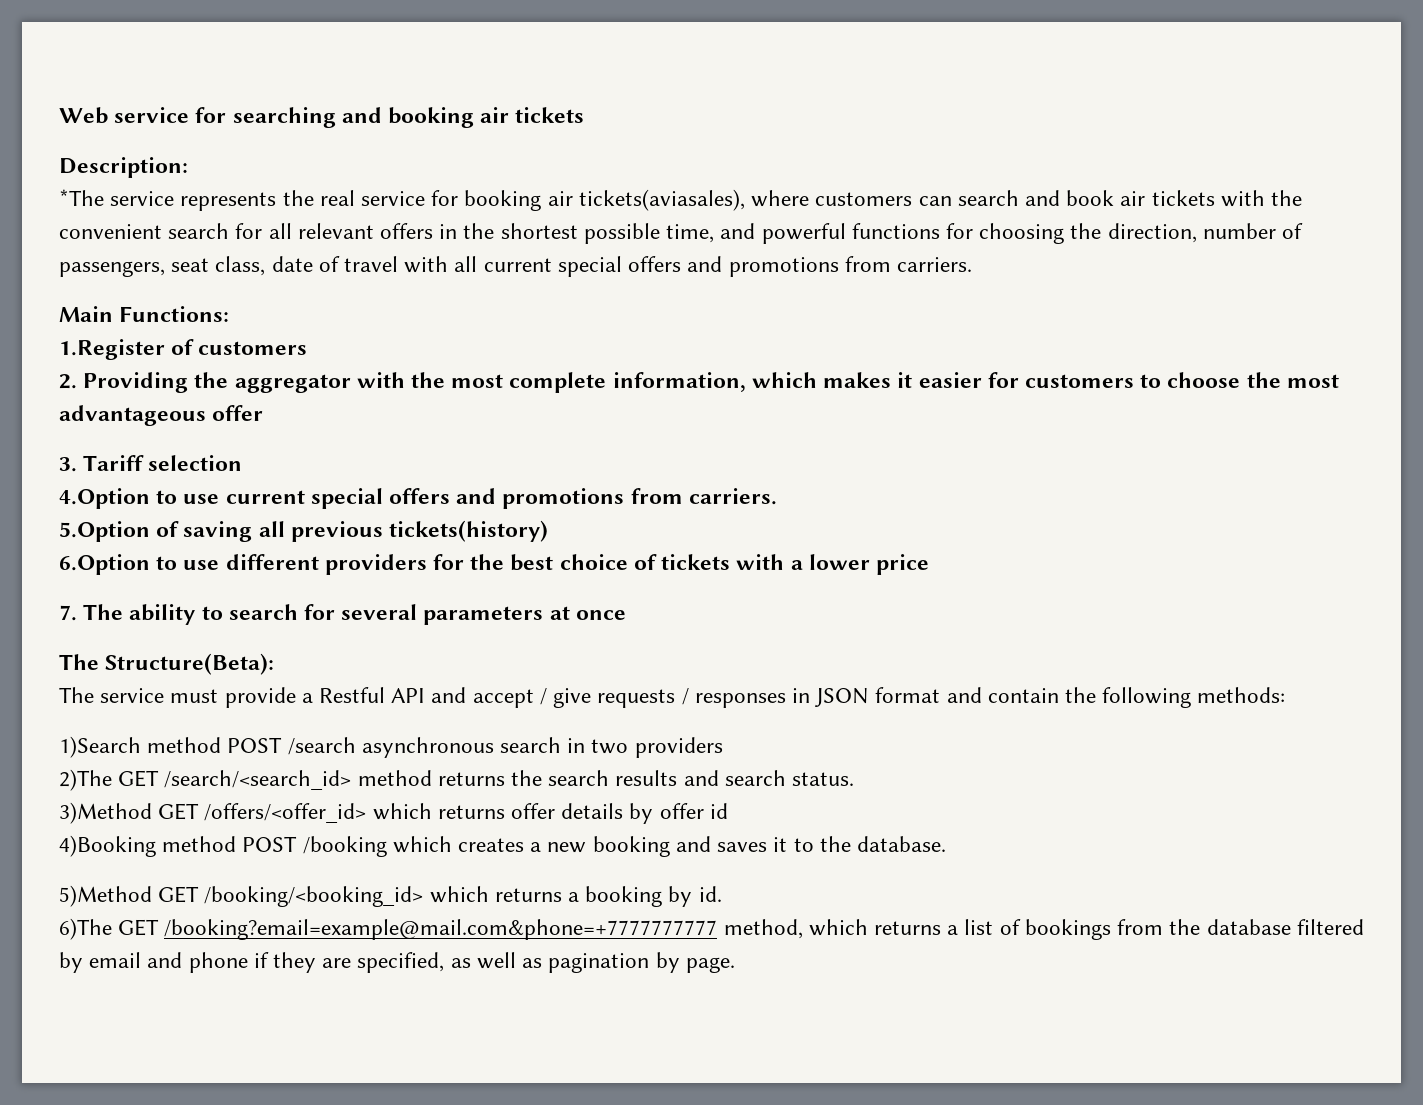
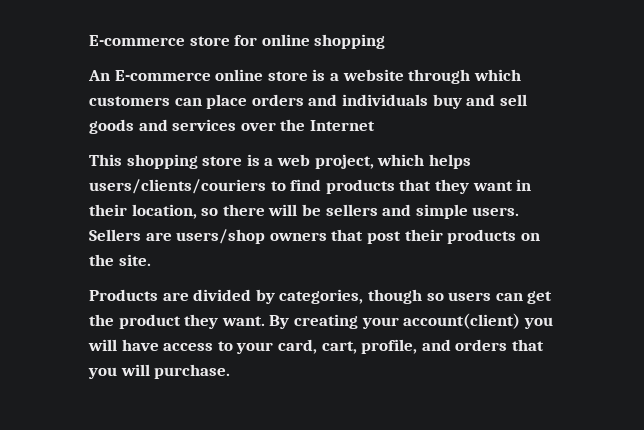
[59,107,585,128] [59,157,188,178] [59,189,1302,211] [59,223,1303,244] [59,256,972,277] [59,306,230,322] [59,339,308,360] [59,372,1339,393] [59,405,264,426] [59,455,243,472] [59,488,777,509] [59,520,549,542] [59,554,929,575] [59,604,626,625] [59,653,275,675] [59,687,1286,708] [59,736,723,758] [59,769,855,791] [59,802,728,824] [59,835,946,857] [59,885,722,907] [59,918,1364,940] [59,952,735,973] Web service for searching and booking air tickets // Description: // *The service represents the real service for booking air tickets(aviasales), where customers can search and book air tickets with the convenient search for all relevant offers in the shortest possible time, and powerful functions for choosing the direction, number of passengers, seat class, date of travel with all current special offers and promotions from carriers. // Main Functions: // 1.Register of customers // 2. Providing the aggregator with the most complete information, which makes it easier for customers to choose the most advantageous offer // 3. Tariff selection // 4.Option to use current special offers and promotions from carriers. // 5.Option of saving all previous tickets(history) // 6.Option to use different providers for the best choice of tickets with a lower price // 7. The ability to search for several parameters at once // The Structure(Beta): // The service must provide a Restful API and accept / give requests / responses in JSON format and contain the following methods: // 1)Search method POST /search asynchronous search in two providers // 2)The GET /search/<search_id> method returns the search results and search status. // 3)Method GET /offers/<offer_id> which returns offer details by offer id // 4)Booking method POST /booking which creates a new booking and saves it to the database. // 5)Method GET /booking/<booking_id> which returns a booking by id. // 6)The GET /booking?email=example@mail.com&phone=+7777777777 method, which returns a list of bookings from the database filtered by email and phone if they are specified, as well as pagination by page. -> [89,34,386,49] [88,69,521,84] [89,94,527,109] [89,119,375,134] [89,154,471,169] [89,179,532,194] [89,204,520,219] [89,229,540,244] [89,254,151,266] [89,289,553,304] [89,313,553,329] [88,339,544,354] [88,364,231,379] E-commerce store for online shopping // An E-commerce online store is a website through which customers can place orders and individuals buy and sell goods and services over the Internet // This shopping store is a web project, which helps users/clients/couriers to find products that they want in their location, so there will be sellers and simple users. Sellers are users/shop owners that post their products on the site. // Products are divided by categories, though so users can get the product they want. By creating your account(client) you will have access to your card, cart, profile, and orders that you will purchase.

